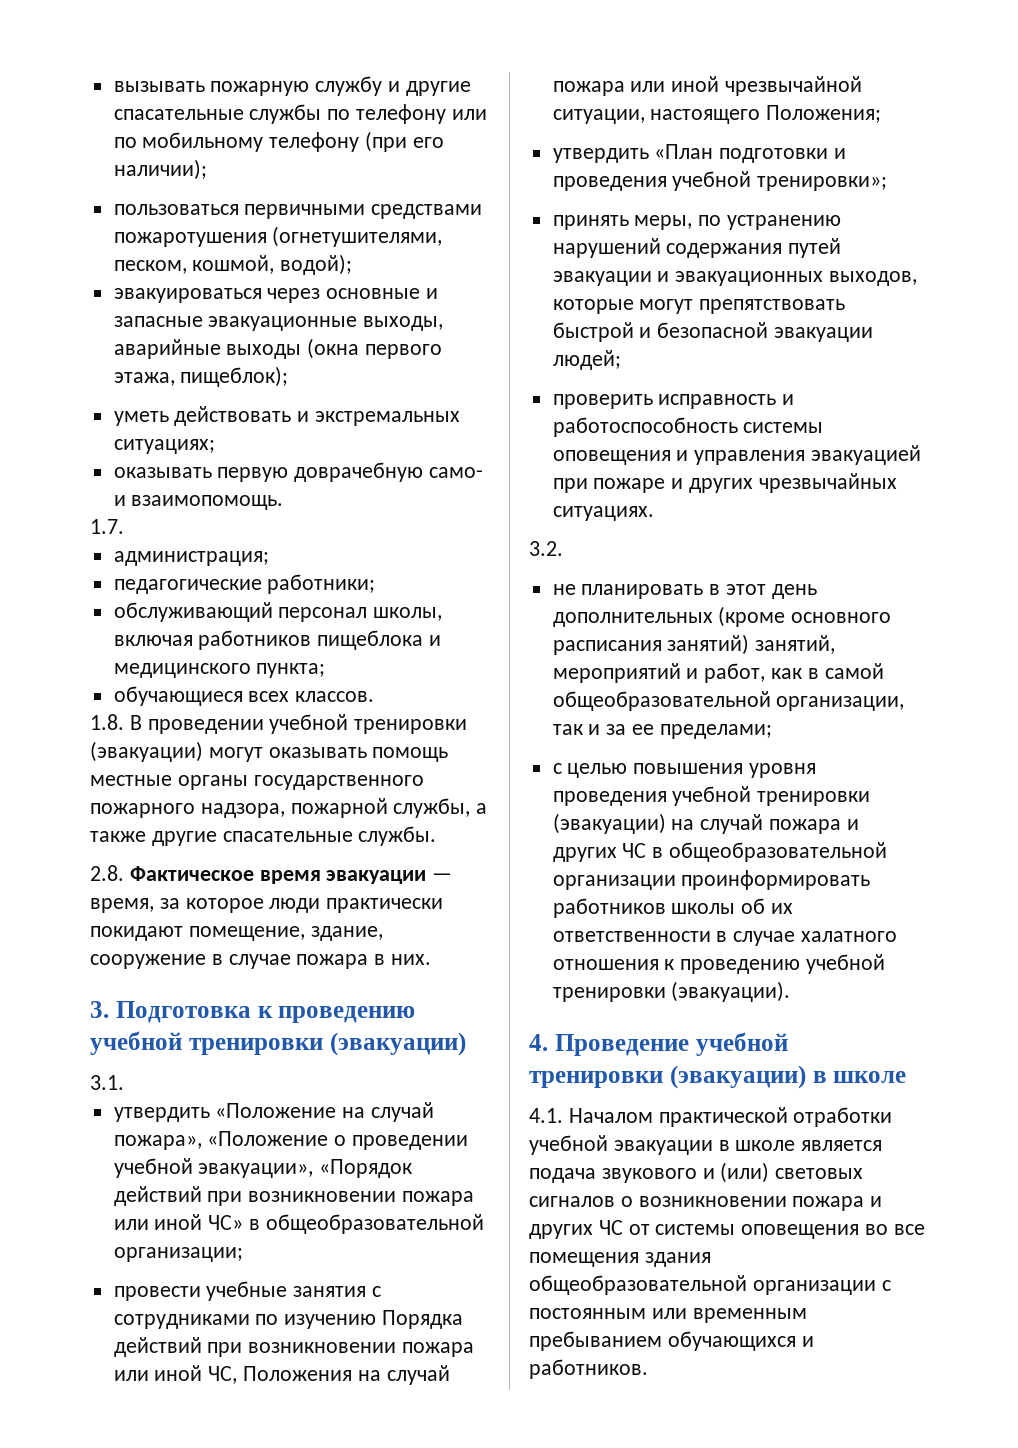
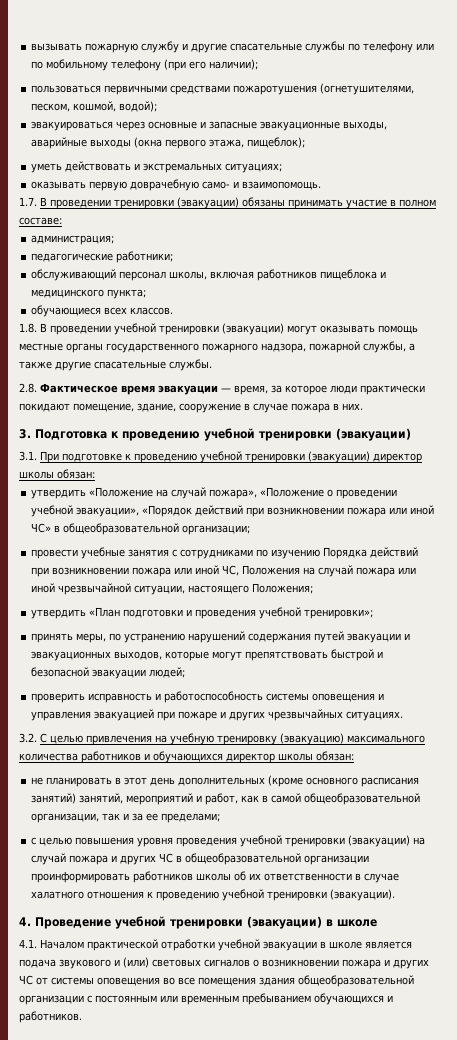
(124, 526) none -> [40,197,436,209] [19,217,62,225] В проведении тренировки (эвакуации) обязаны принимать участие в полном составе:
(124, 1082) none -> [40,451,422,463] [19,469,95,479] При подготовке к проведению учебной тренировки (эвакуации) директор школы обязан:
(563, 548) none -> [40,733,425,745] [19,751,354,763] С целью привлечения на учебную тренировку (эвакуацию) максимального количества работников и обучающихся директор школы обязан:

